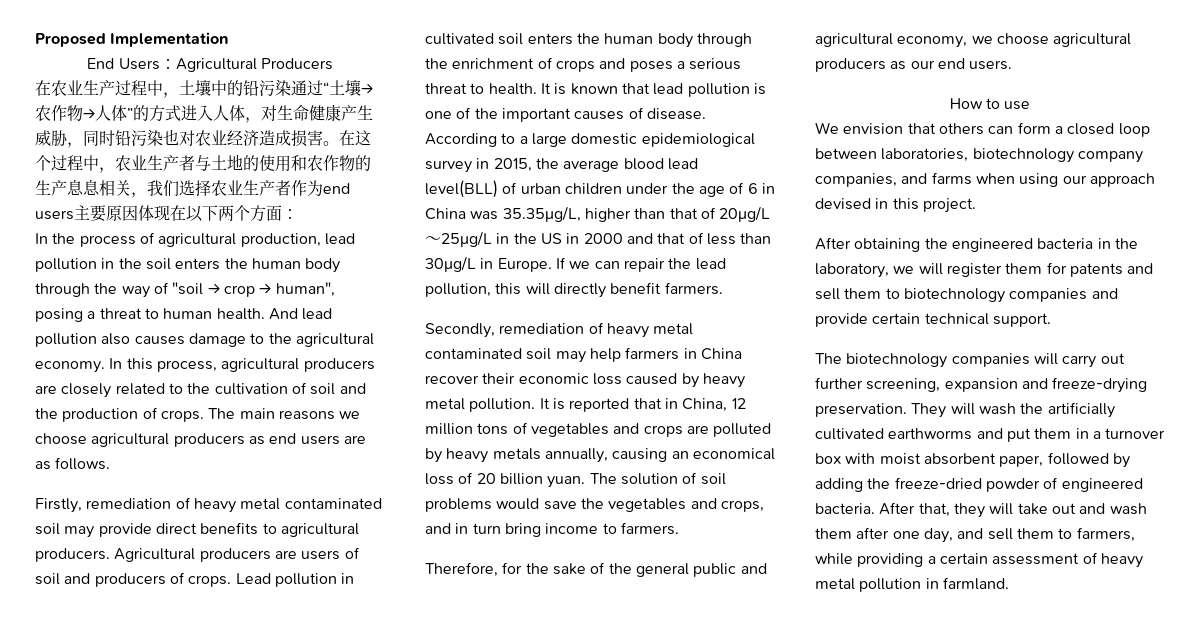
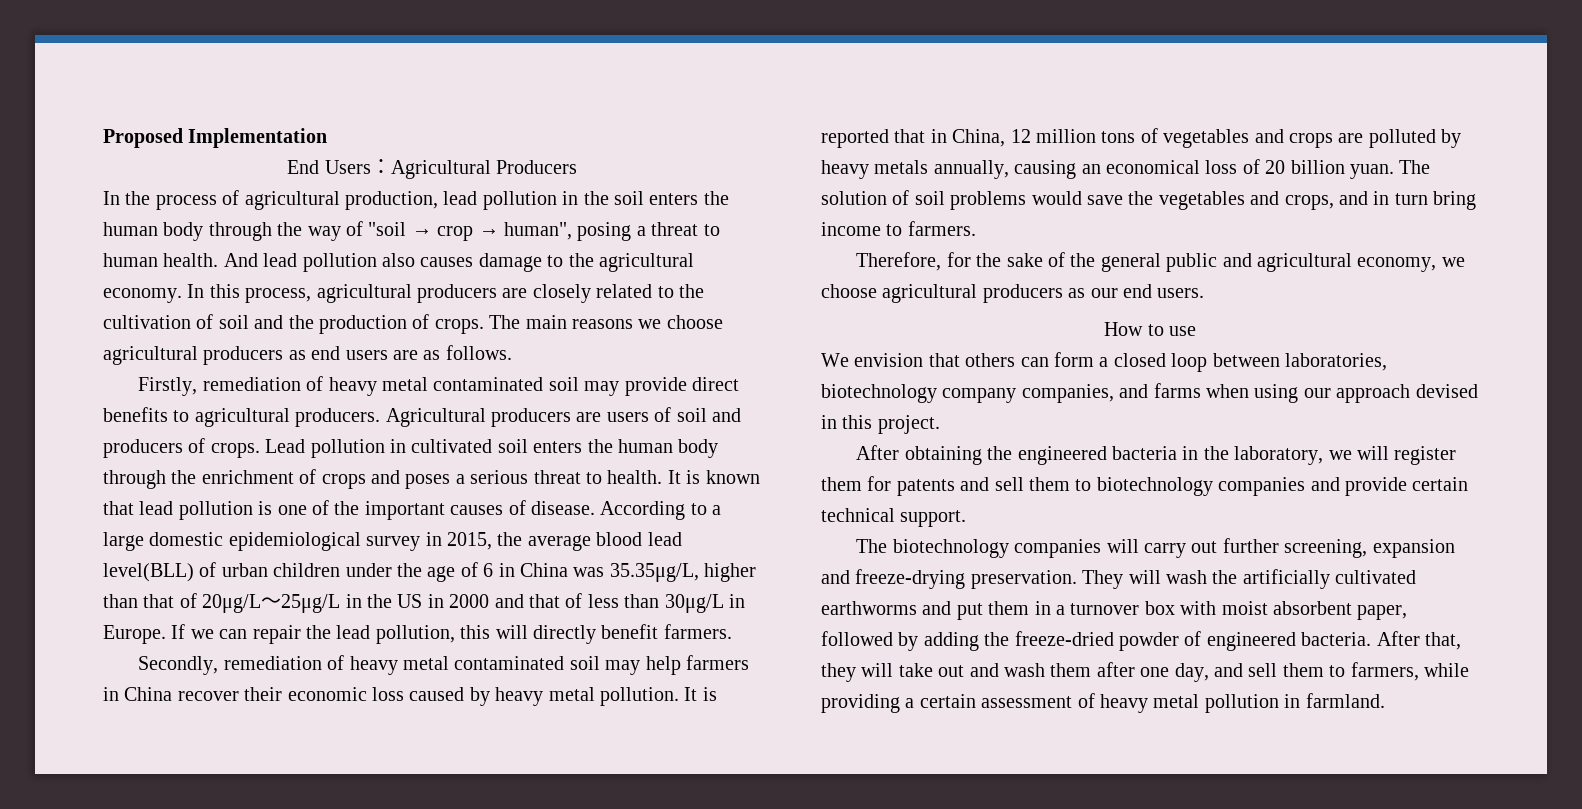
[35,80,373,98] [35,104,373,123] [35,129,371,148] [35,154,371,173] [35,180,350,198] [35,205,298,222] // 在农业生产过程中，土壤中的铅污染通过“土壤→农作物→人体”的方式进入人体，对生命健康产生威胁，同时铅污染也对农业经济造成损害。在这个过程中，农业生产者与土地的使用和农作物的生产息息相关，我们选择农业生产者作为end users主要原因体现在以下两个方面： -> (577, 167) none

